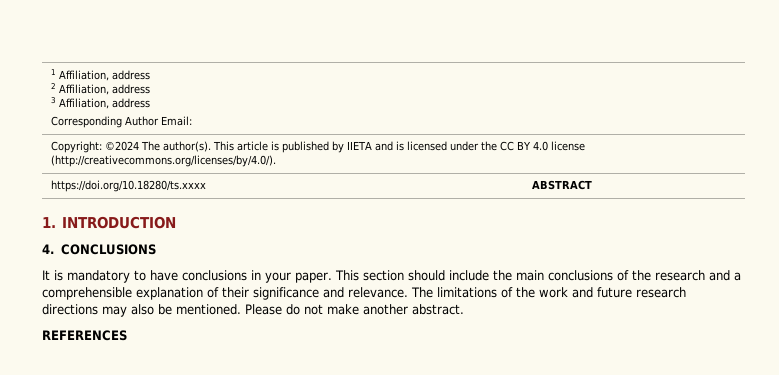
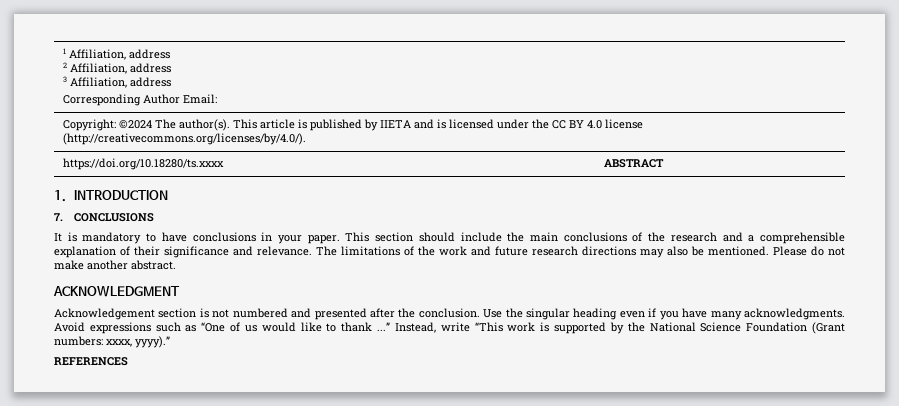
[42,244,54,254] 4. -> [54,213,63,221] 7.
(464, 309) none -> [53,286,180,297] [54,308,846,320] [54,322,846,334] [54,336,170,348] // ACKNOWLEDGMENT // Acknowledgement section is not numbered and presented after the conclusion. Use the singular heading even if you have many acknowledgments. Avoid expressions such as “One of us would like to thank ...” Instead, write “This work is supported by the National Science Foundation (Grant numbers: xxxx, yyyy).”

